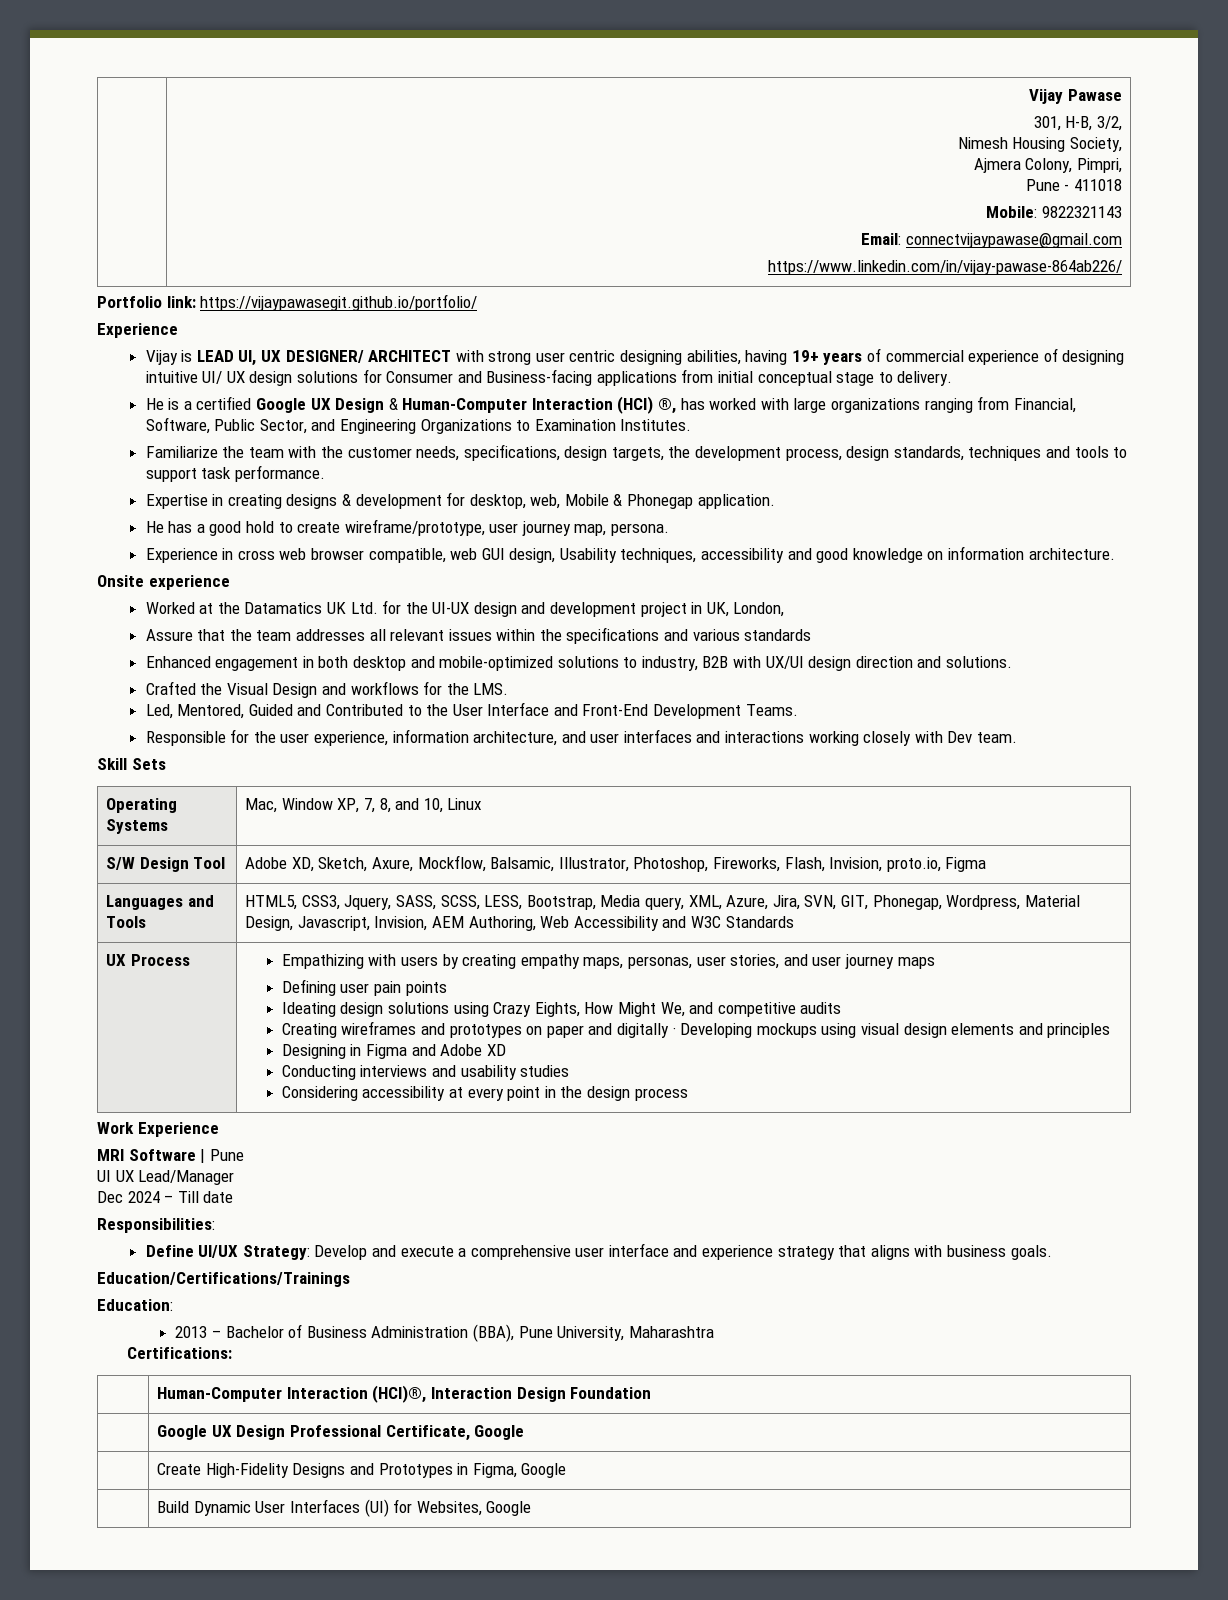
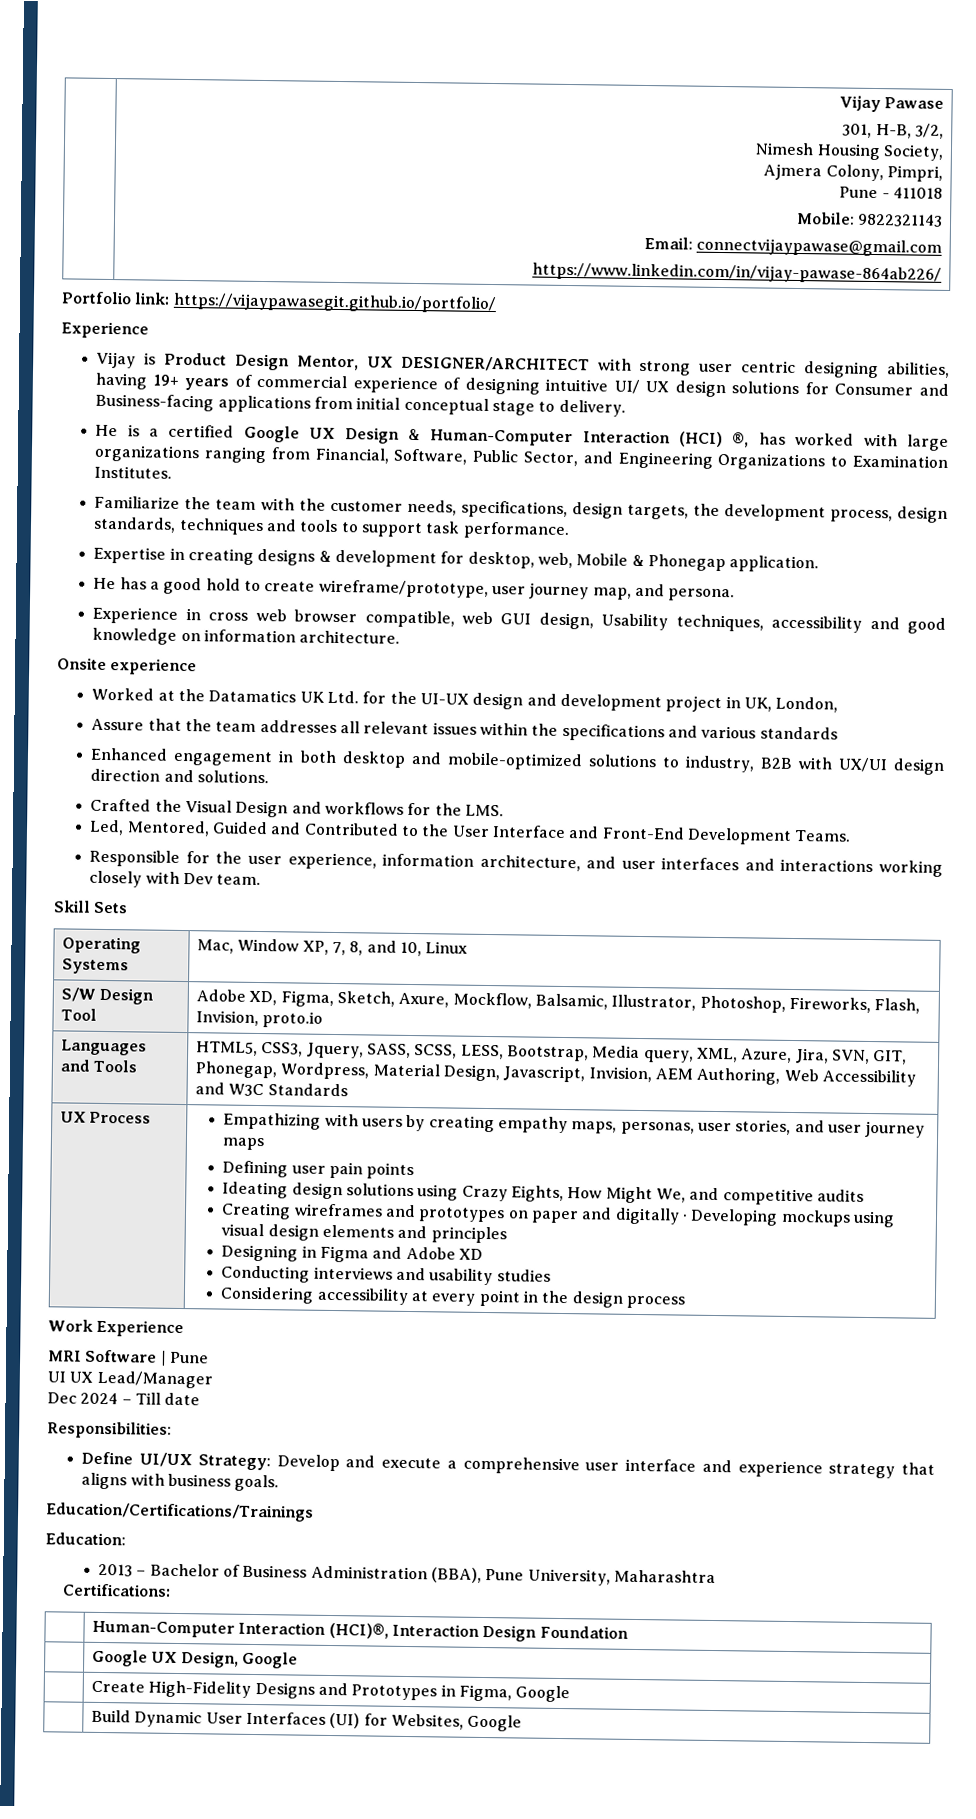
[196,350,452,366] LEAD UI, UX DESIGNER/ ARCHITECT -> [164,352,590,373] Product Design Mentor, UX DESIGNER/ARCHITECT
(607, 530) none -> [634,583,665,597] and
(314, 864) none -> [280,990,334,1007] Figma,
[886,857,987,872] proto.io, Figma -> [262,1011,324,1028] proto.io
[236,1425,470,1441] Design Professional Certificate, -> [180,1651,239,1668] Design,

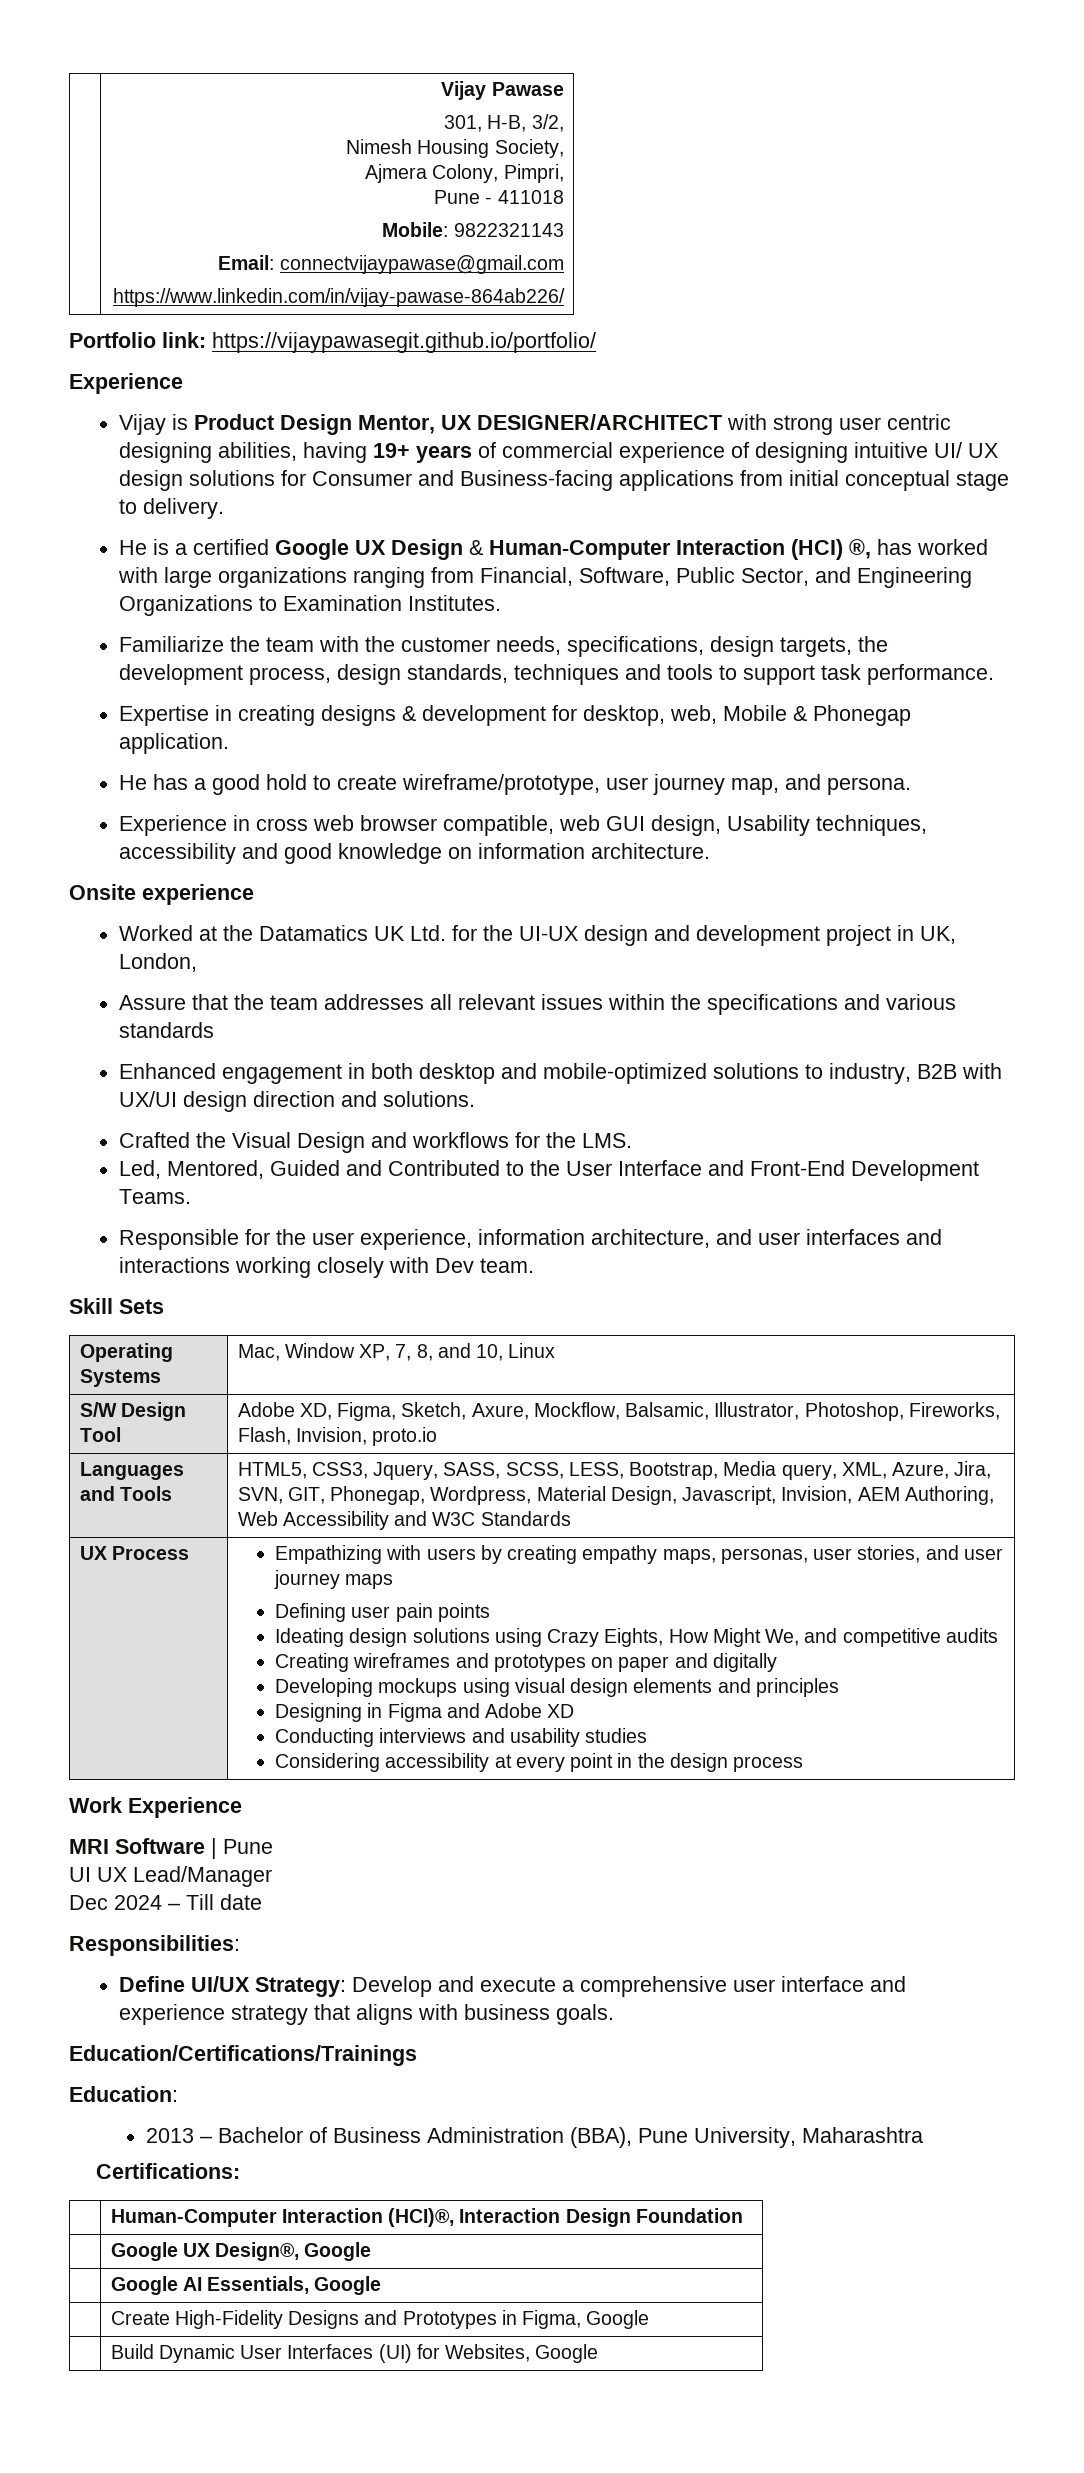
[681,1213,688,1221] · -> (777, 1662) //
[180,1651,239,1668] Design, -> [215,2242,372,2261] [110,2276,310,2295] Design®, Google // | Google AI Essentials,

